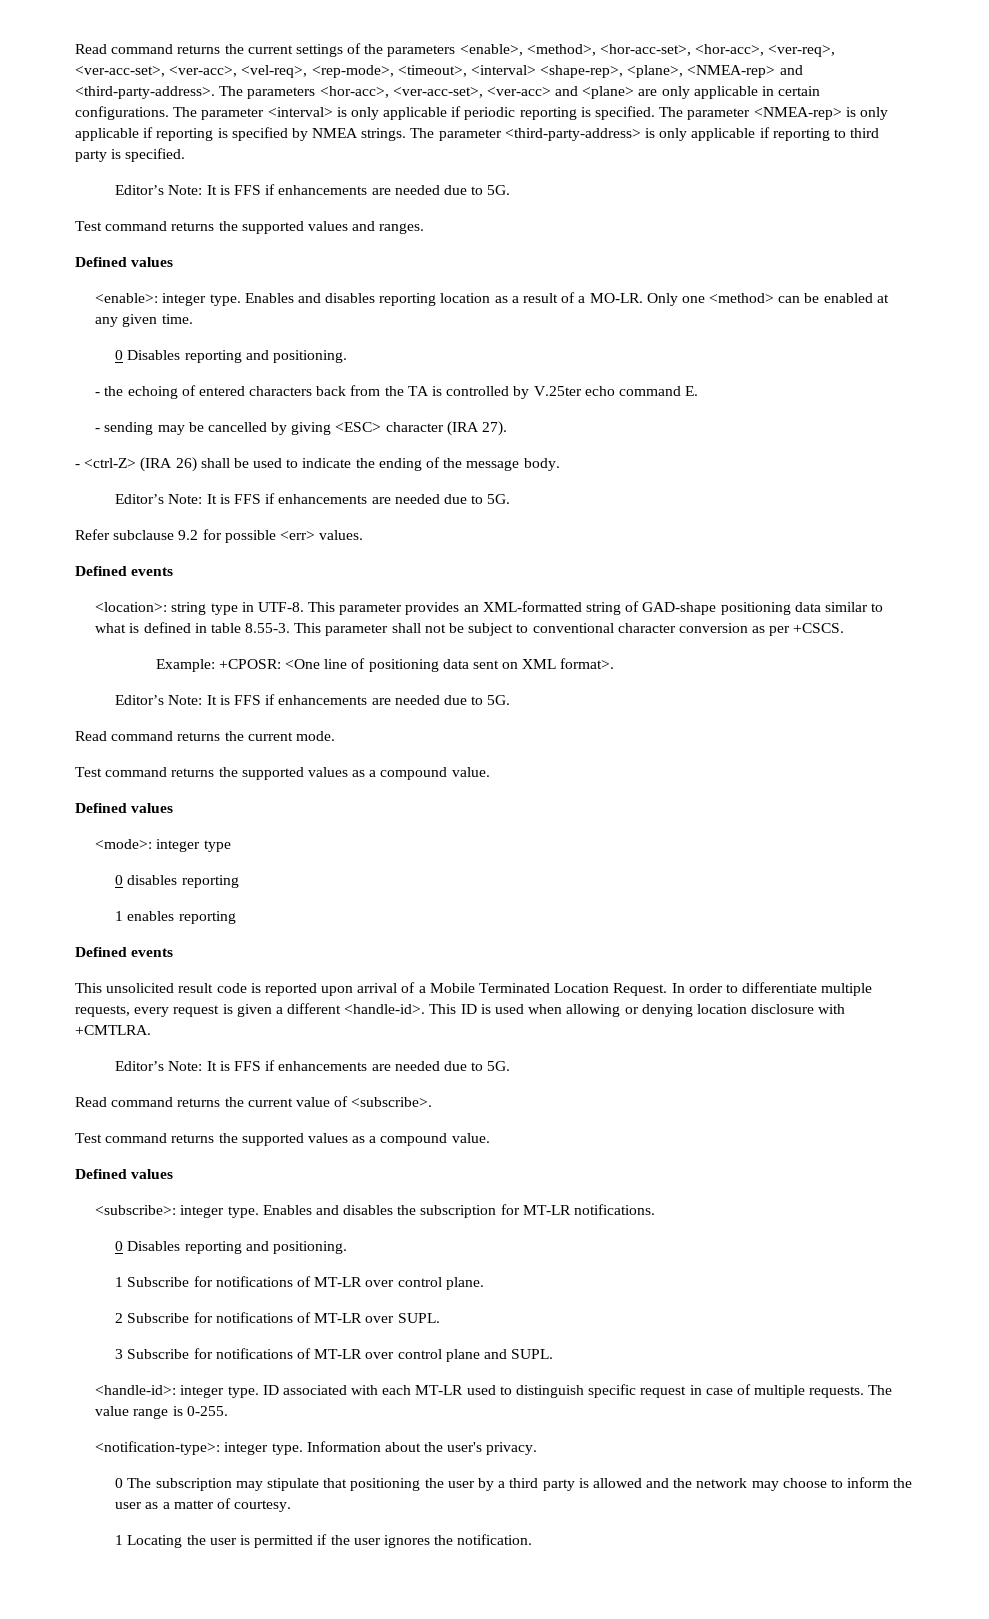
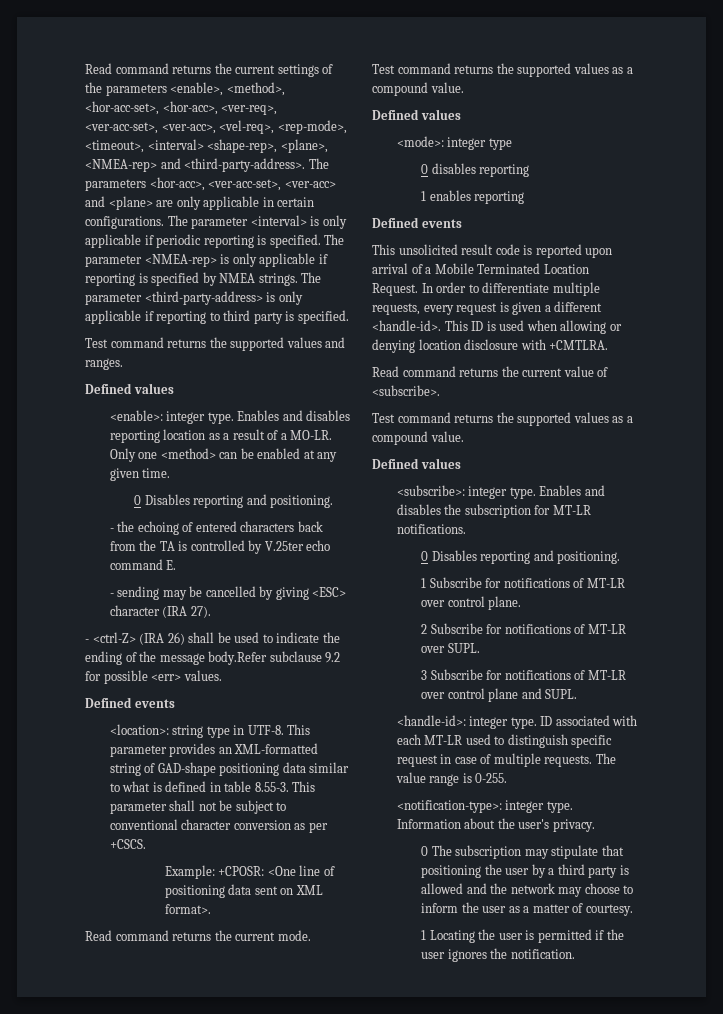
[115,184,511,195] // Editor’s Note: It is FFS if enhancements are needed due to 5G. -> (349, 317) none
[523,458,560,471] [115,493,511,504] [75,529,110,540] body. // Editor’s Note: It is FFS if enhancements are needed due to 5G. // Refer -> [208,651,268,665] body.Refer
[115,694,511,705] // Editor’s Note: It is FFS if enhancements are needed due to 5G. -> (211, 909) none
[115,1060,511,1071] // Editor’s Note: It is FFS if enhancements are needed due to 5G. -> (609, 345) none

